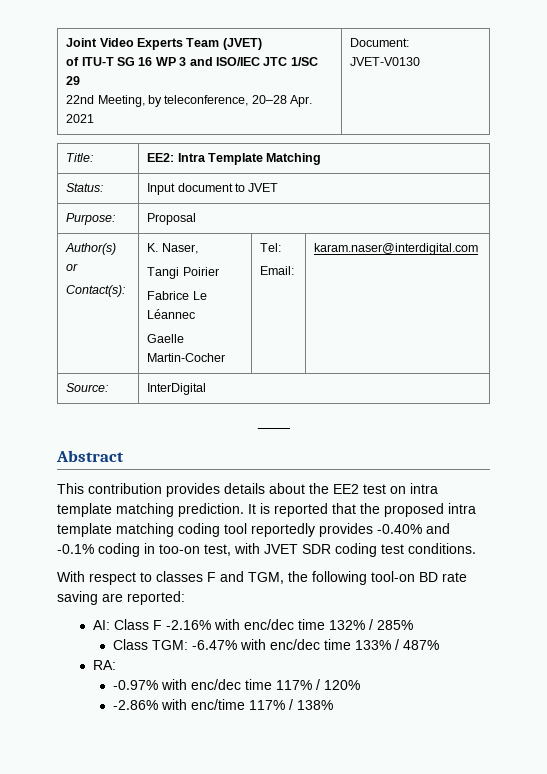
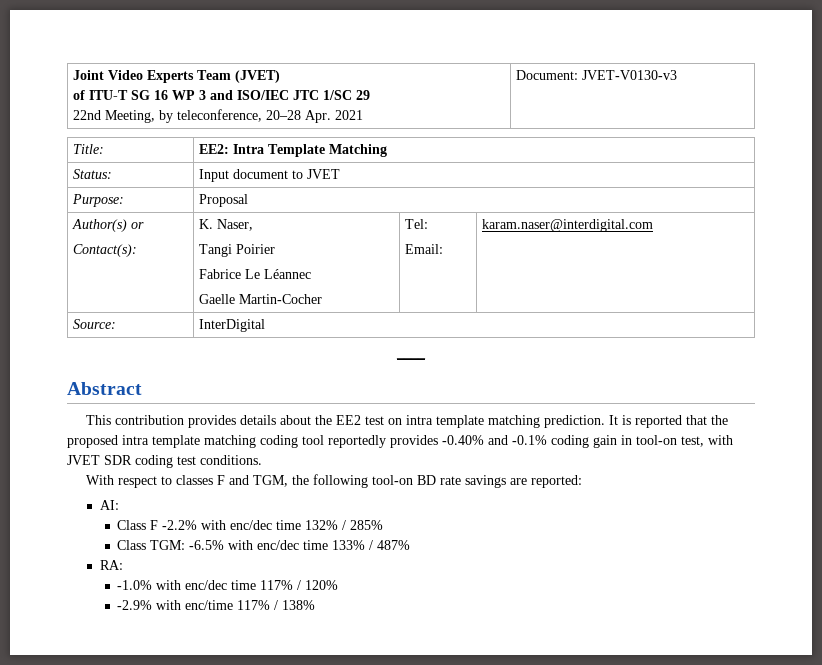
[350,57,421,66] JVET-V0130 -> [581,70,677,80] JVET-V0130-v3
[144,543,200,554] in too-on -> [593,435,677,448] gain in tool-on
[57,591,98,605] saving -> [464,475,506,488] savings
(110, 625) none -> (119, 505) //
[165,620,211,630] -2.16% -> [162,520,198,530] -2.2%
[191,640,237,650] -6.47% -> [189,540,225,550] -6.5%
[112,680,158,690] -0.97% -> [117,580,153,590] -1.0%
[112,700,158,710] -2.86% -> [117,600,153,610] -2.9%

